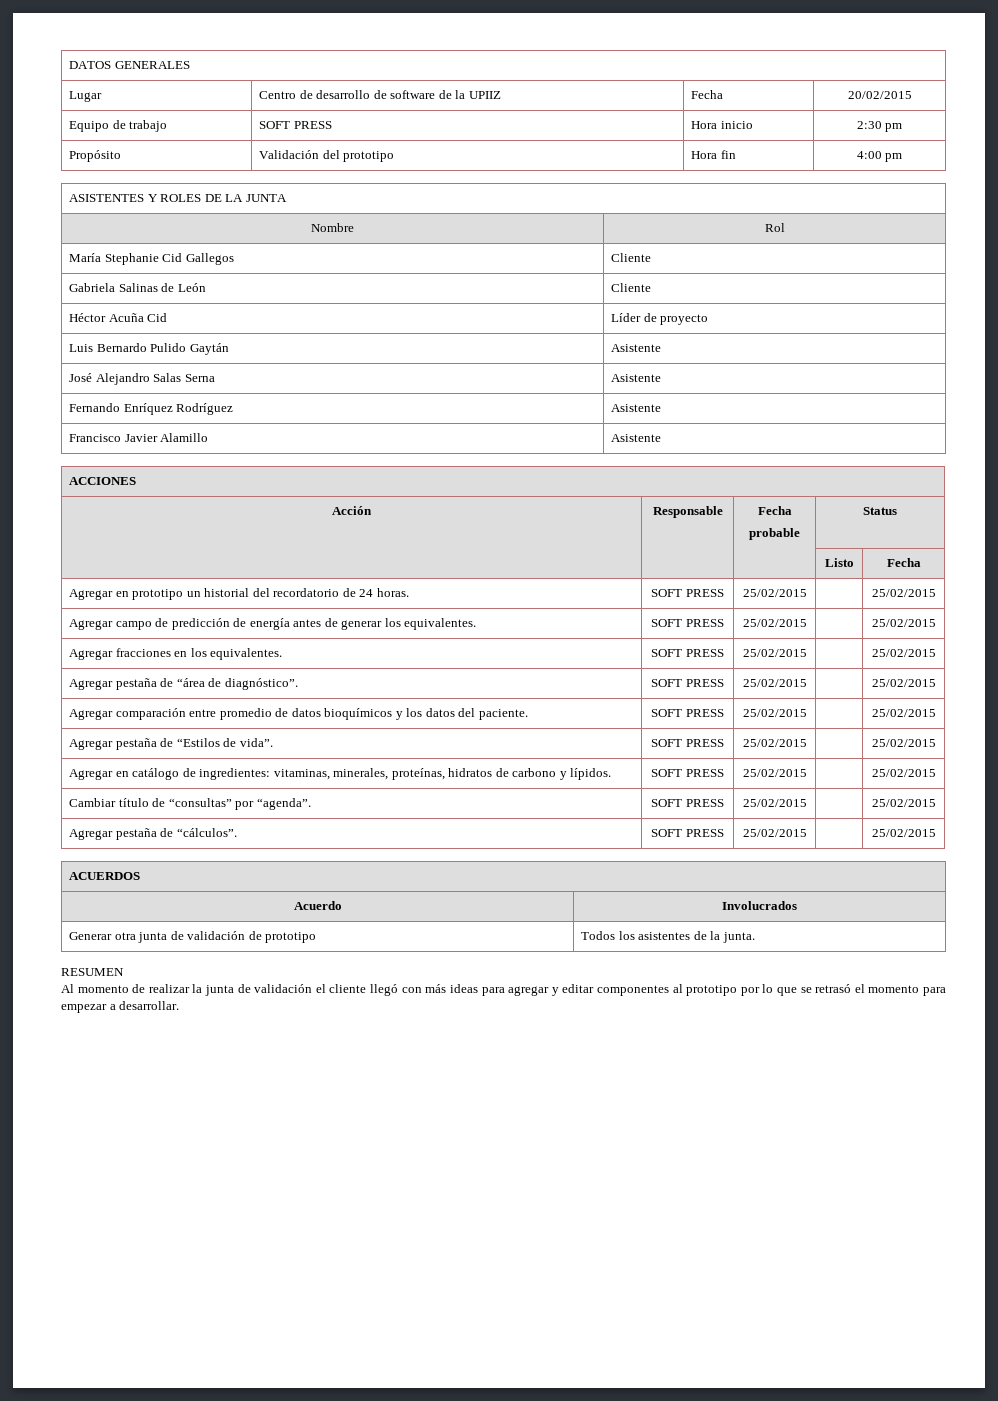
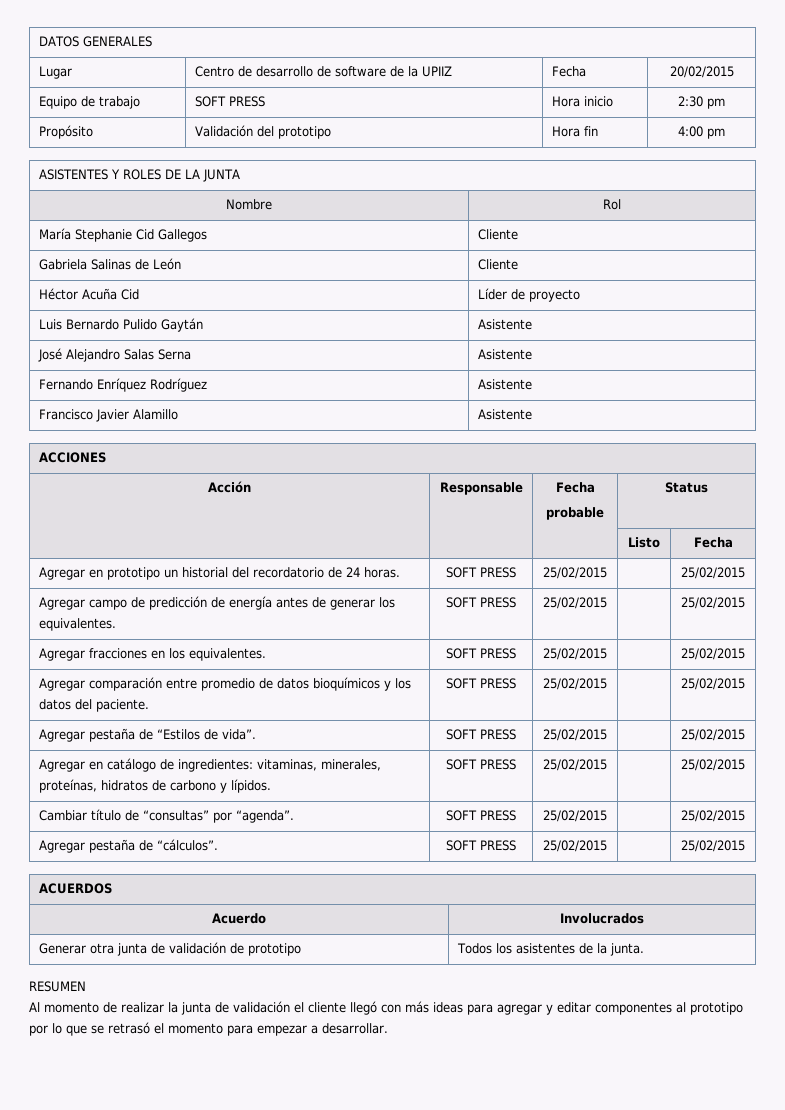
[69,678,298,690] [651,679,724,687] [742,679,807,687] [871,679,936,687] // Agregar pestaña de “área de diagnóstico”. | SOFT PRESS | 25/02/2015 | | 25/02/2015 -> (745, 654) none

